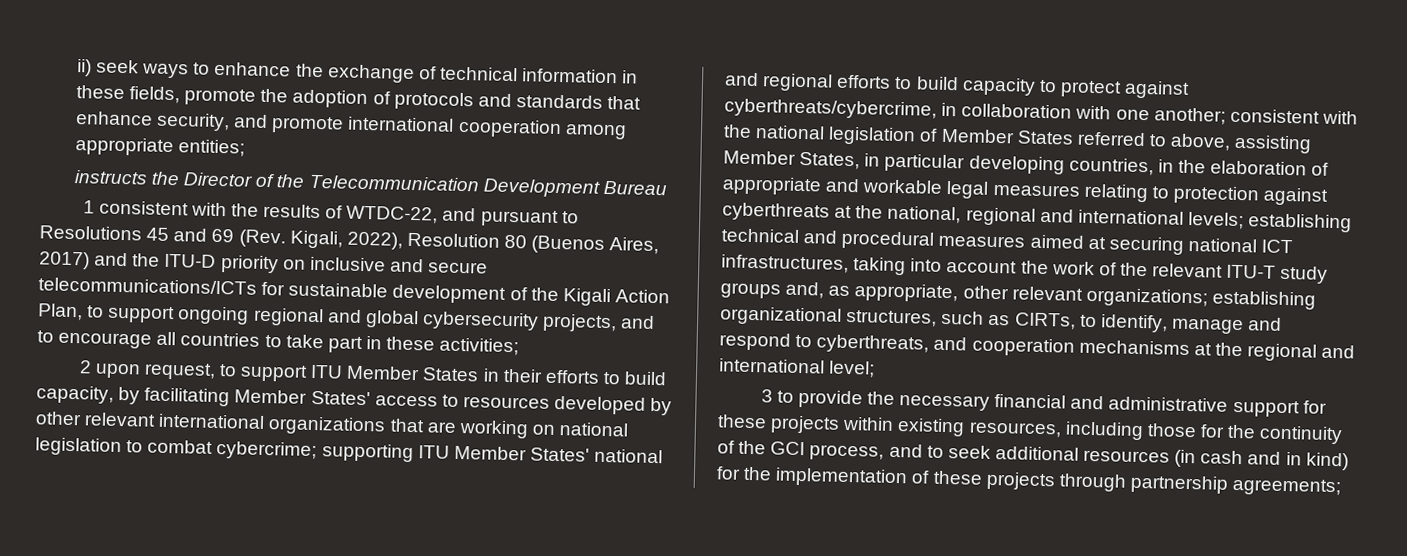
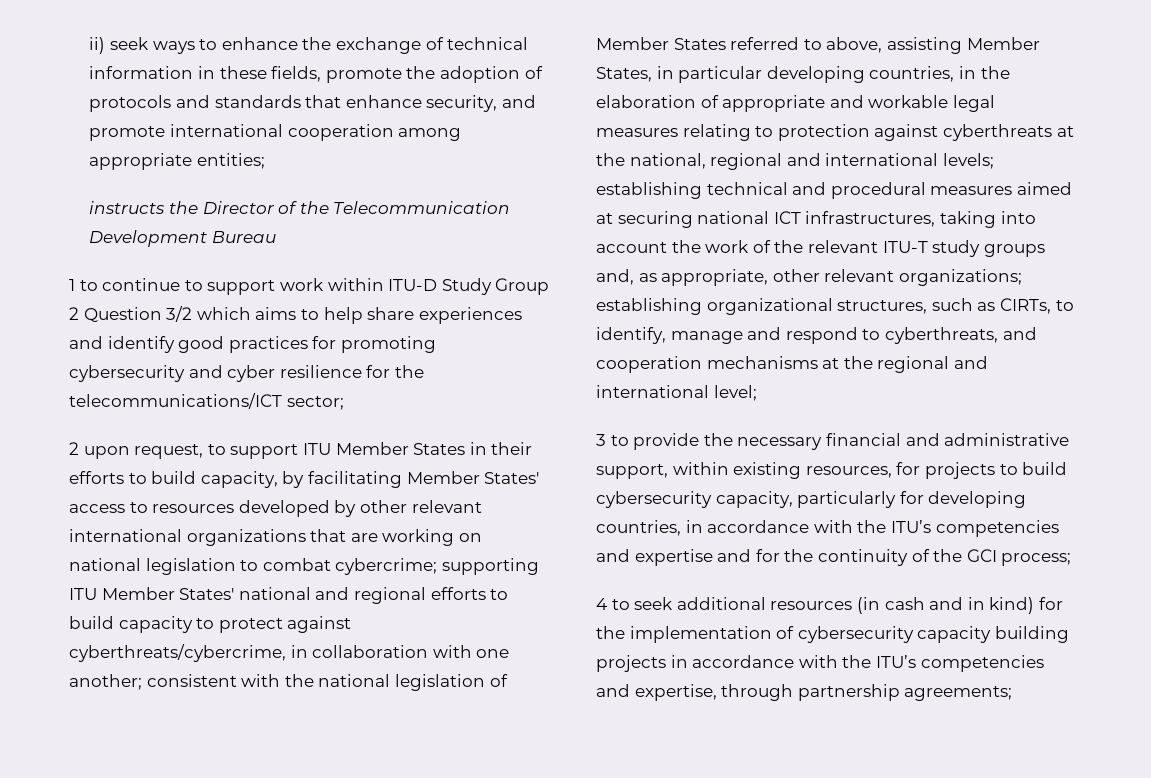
[98,200,579,227] [39,225,660,255] [39,251,489,274] [38,277,670,307] [38,303,656,333] [37,330,520,356] consistent with the results of WTDC-22, and pursuant to Resolutions 45 and 69 (Rev. Kigali, 2022), Resolution 80 (Buenos Aires, 2017) and the ITU-D priority on inclusive and secure telecommunications/ICTs for sustainable development of the Kigali Action Plan, to support ongoing regional and global cybersecurity projects, and to encourage all countries to take part in these activities; -> [79,278,550,295] [69,306,522,324] [69,336,436,353] [69,365,424,382] [69,393,344,410] to continue to support work within ITU-D Study Group 2 Question 3/2 which aims to help share experiences and identify good practices for promoting cybersecurity and cyber resilience for the telecommunications/ICT sector;
[1232,399,1327,418] [717,414,1197,441] support for these projects within existing resources, including those -> [596,462,1068,479] [596,491,1027,508] [596,520,1059,537] [596,549,752,566] support, within existing resources, for projects to build cybersecurity capacity, particularly for developing countries, in accordance with the ITU’s competencies and expertise and
[809,443,923,461] process, and -> [1001,553,1072,566] [596,598,607,610] process; // 4
[932,470,1056,491] these projects -> [797,626,1069,643] [596,655,1044,672] [596,684,717,701] cybersecurity capacity building projects in accordance with the ITU’s competencies and expertise,

